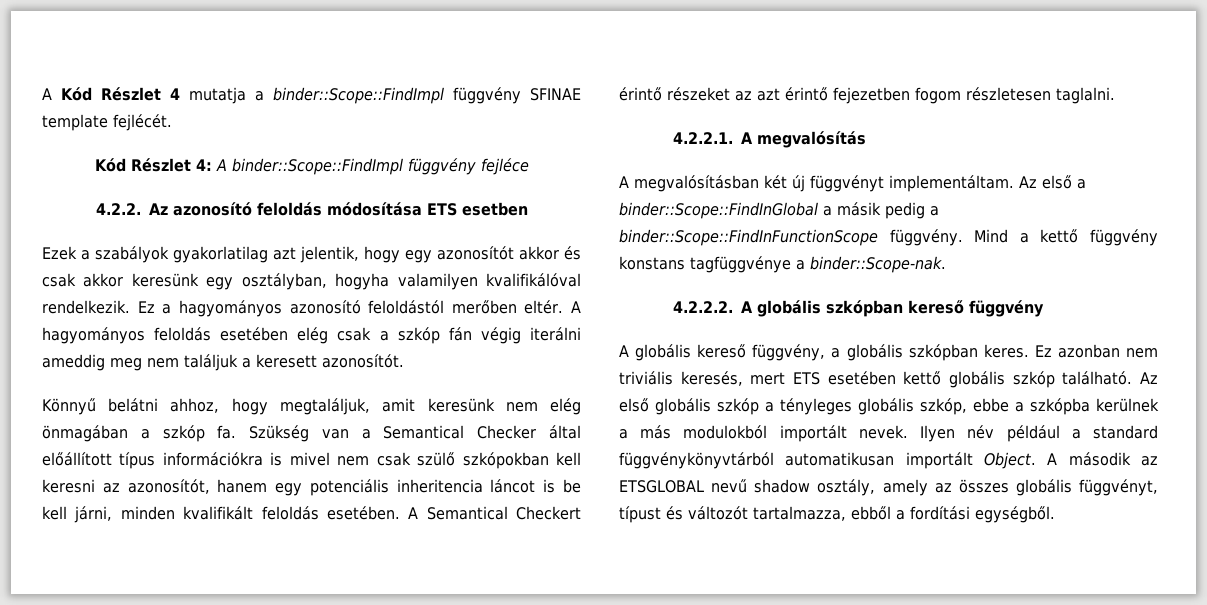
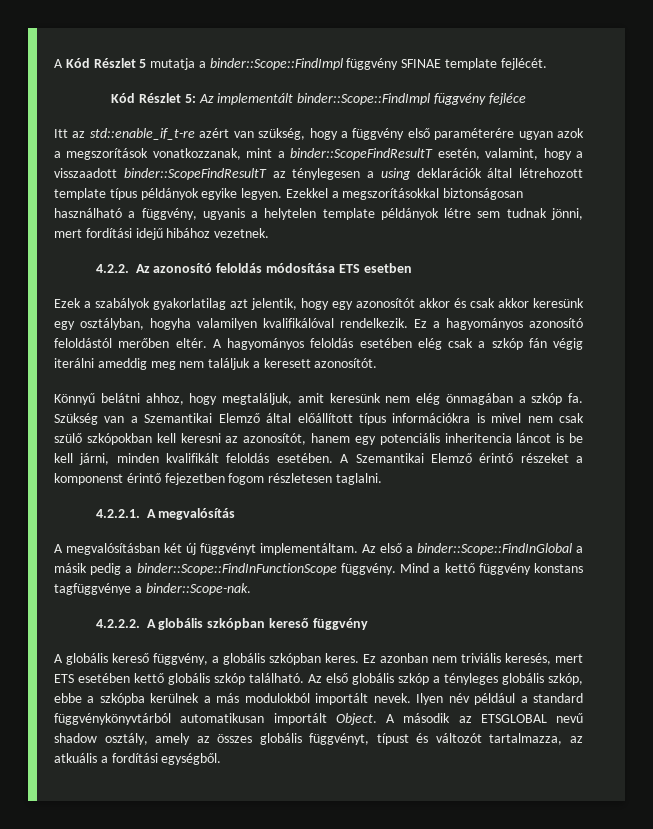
[170,88,180,100] 4 -> [139,59,147,68] 5
[195,159,227,171] 4: A -> [184,93,294,105] 5: Az implementált
(529, 166) none -> [54,128,584,140] [54,148,584,160] [54,168,583,180] [54,188,524,200] [54,208,583,220] [54,228,270,240] // Itt az std::enable_if_t-re azért van szükség, hogy a függvény első paraméterére ugyan azok a megszorítások vonatkozzanak, mint a binder::ScopeFindResultT esetén, valamint, hogy a visszaadott binder::ScopeFindResultT az ténylegesen a using deklarációk által létrehozott template típus példányok egyike legyen. Ezekkel a megszorításokkal biztonságosan használható a függvény, ugyanis a helytelen template példányok létre sem tudnak jönni, mert fordítási idejű hibához vezetnek.
[383,425,537,439] Semantical Checker -> [144,413,260,423] Szemantikai Elemző
[426,506,581,520] [619,87,780,101] Semantical Checkert érintő részeket az azt -> [355,453,584,463] [54,473,123,485] Szemantikai Elemző érintő részeket a komponenst
[851,506,891,520] ebből -> [570,736,583,743] [54,753,97,763] az atkuális

